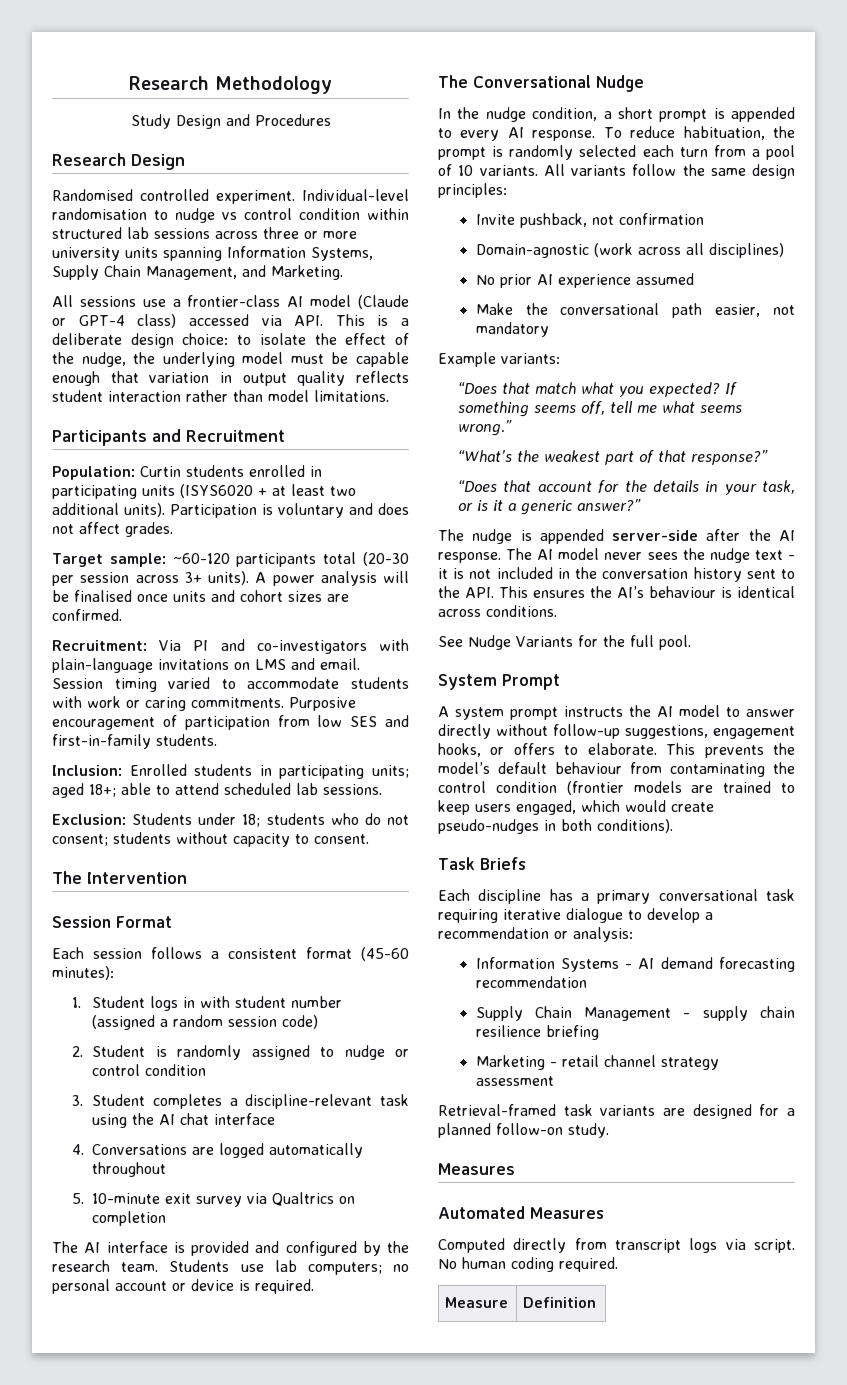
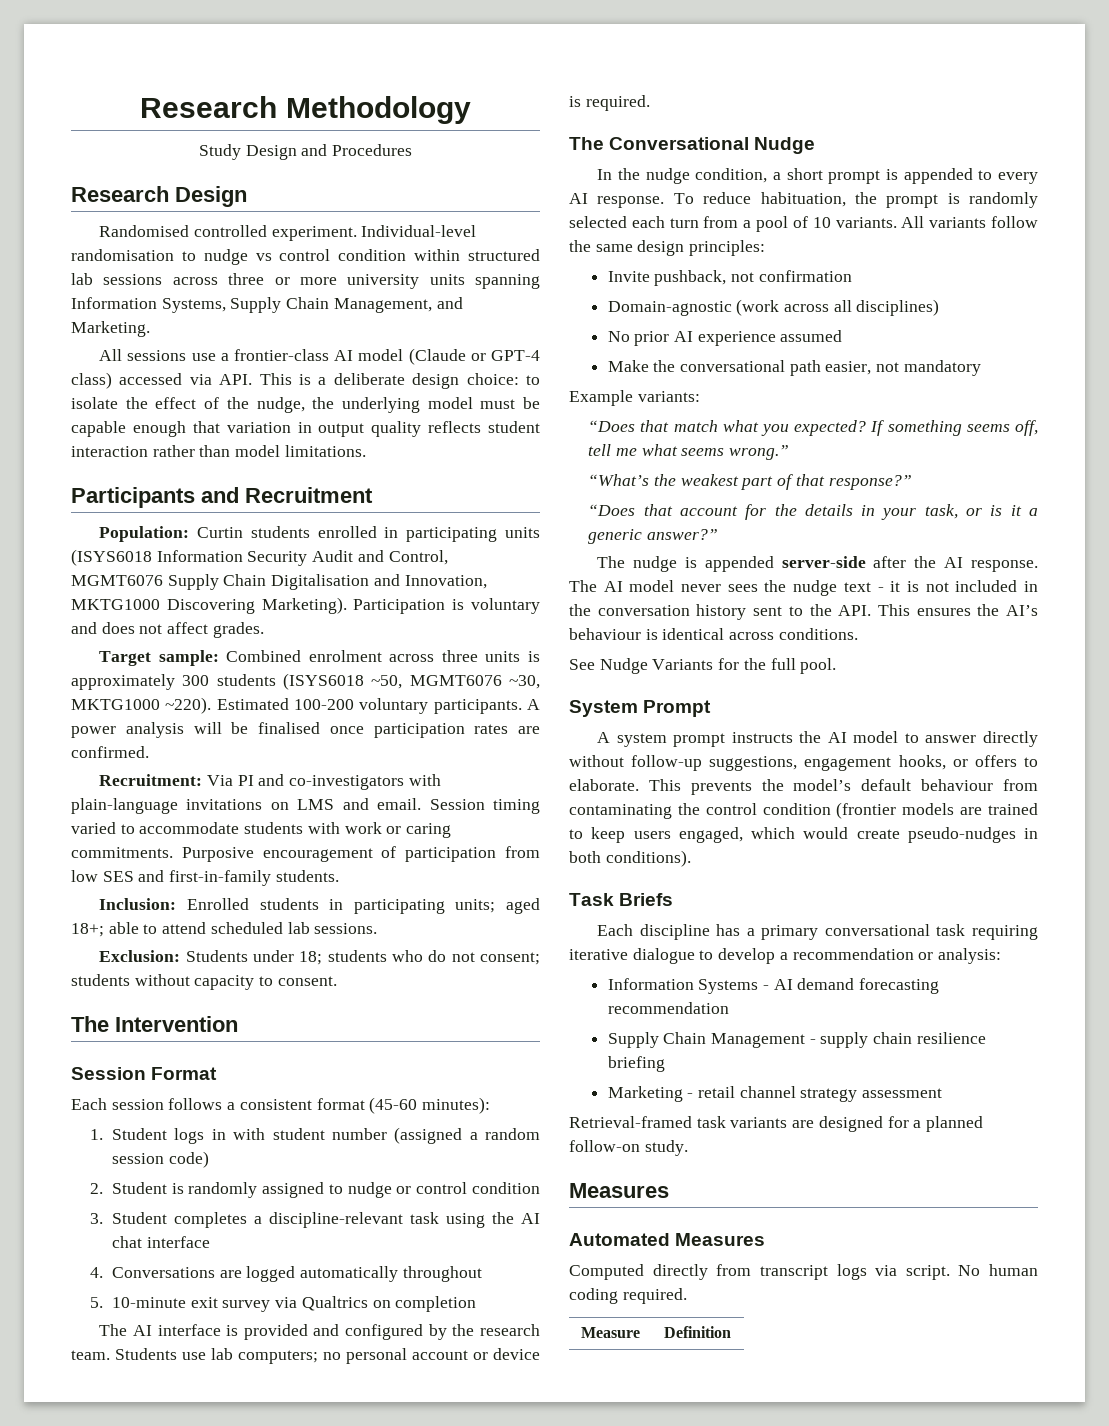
[180,484,356,498] [52,503,165,517] (ISYS6020 + at least two additional units). -> [71,549,448,566] [71,574,487,590] [71,597,347,614] (ISYS6018 Information Security Audit and Control, MGMT6076 Supply Chain Digitalisation and Innovation, MKTG1000 Discovering Marketing).
[172,552,409,567] [52,571,249,586] ~60-120 participants total (20-30 per session across 3+ units). -> [226,650,540,662] [71,673,540,690] [71,697,522,714] Combined enrolment across three units is approximately 300 students (ISYS6018 ~50, MGMT6076 ~30, MKTG1000 ~220). Estimated 100-200 voluntary participants.
[173,590,322,602] units and cohort sizes -> [373,723,509,738] participation rates

